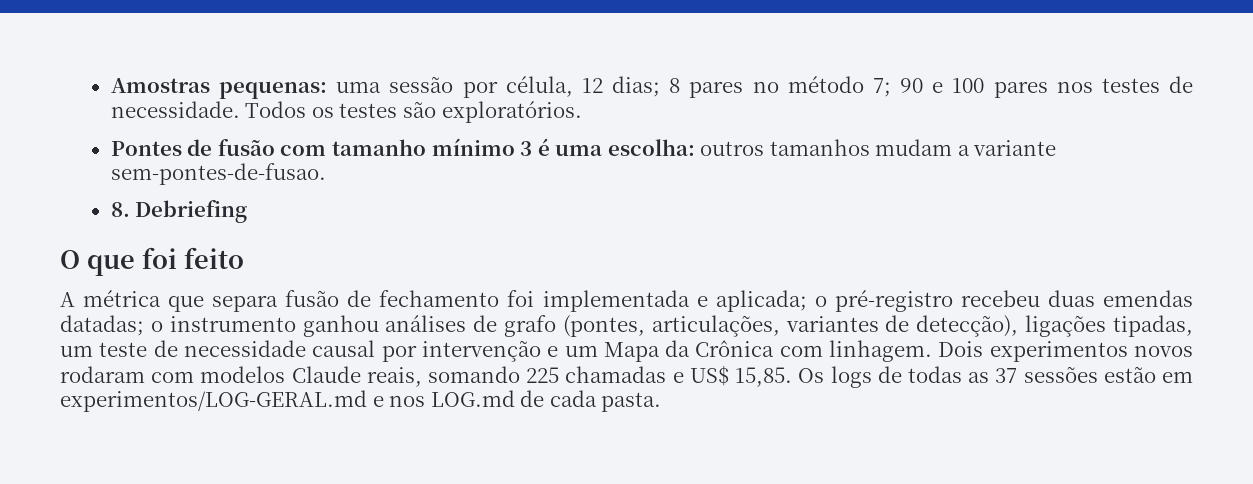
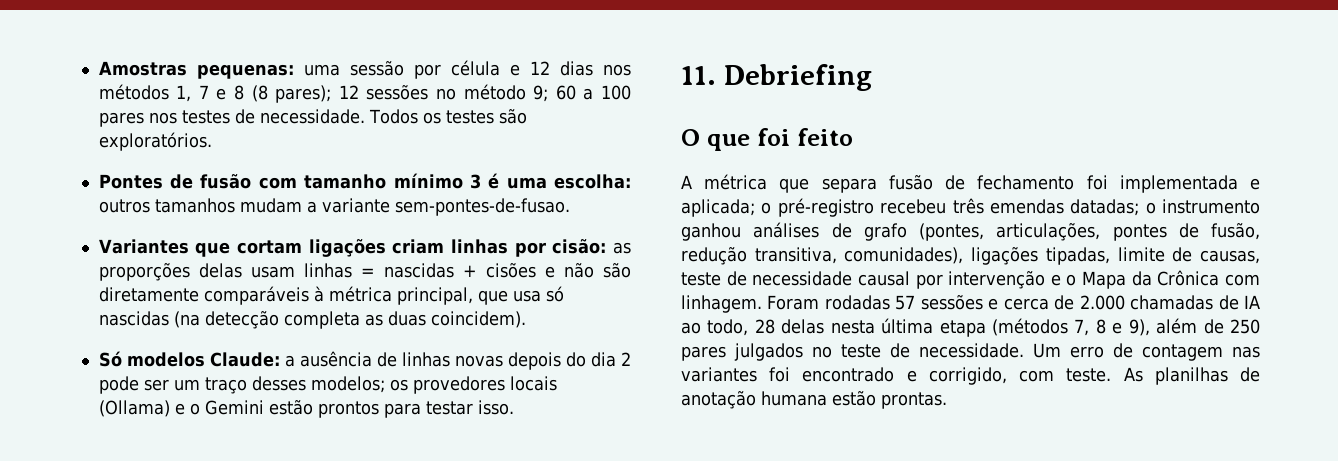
[505,76,944,98] célula, 12 dias; 8 pares no método 7; 90 e -> [450,60,631,76] [98,84,594,103] célula e 12 dias nos métodos 1, 7 e 8 (8 pares); 12 sessões no método 9; 60 a
[110,202,130,217] 8. -> [98,239,631,257] [98,263,631,281] [98,286,564,305] [98,311,526,329] [98,351,632,370] [98,376,557,394] [98,400,514,418] [681,66,716,85] Variantes que cortam ligações criam linhas por cisão: as proporções delas usam linhas = nascidas + cisões e não são diretamente comparáveis à métrica principal, que usa só nascidas (na detecção completa as duas coincidem). // Só modelos Claude: a ausência de linhas novas depois do dia 2 pode ser um traço desses modelos; os provedores locais (Ollama) e o Gemini estão prontos para testar isso. // 11.
[1047,290,1095,307] duas -> [952,198,984,214] três
[785,315,1193,337] [60,345,93,357] variantes de detecção), ligações tipadas, um -> [1112,223,1260,241] [681,247,1260,265] pontes de fusão, redução transitiva, comunidades), ligações tipadas, limite de causas,
[564,345,598,357] um -> [1066,274,1077,286] o
[938,341,1193,362] [60,365,1193,388] [60,390,662,412] Dois experimentos novos rodaram com modelos Claude reais, somando 225 chamadas e US$ 15,85. Os logs de todas as 37 sessões estão em experimentos/LOG-GERAL.md e nos LOG.md de cada pasta. -> [767,295,1260,310] [681,318,1260,337] [681,343,1260,361] [681,367,1260,385] [681,391,947,409] Foram rodadas 57 sessões e cerca de 2.000 chamadas de IA ao todo, 28 delas nesta última etapa (métodos 7, 8 e 9), além de 250 pares julgados no teste de necessidade. Um erro de contagem nas variantes foi encontrado e corrigido, com teste. As planilhas de anotação humana estão prontas.

